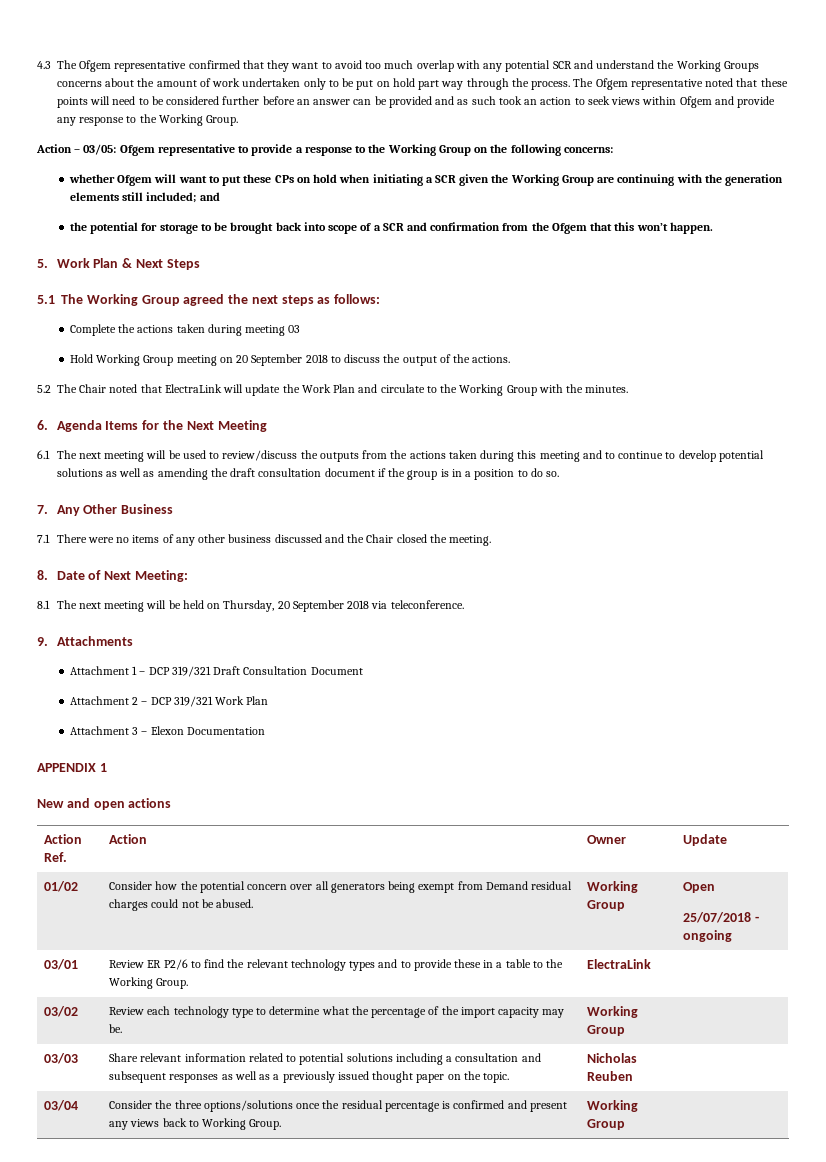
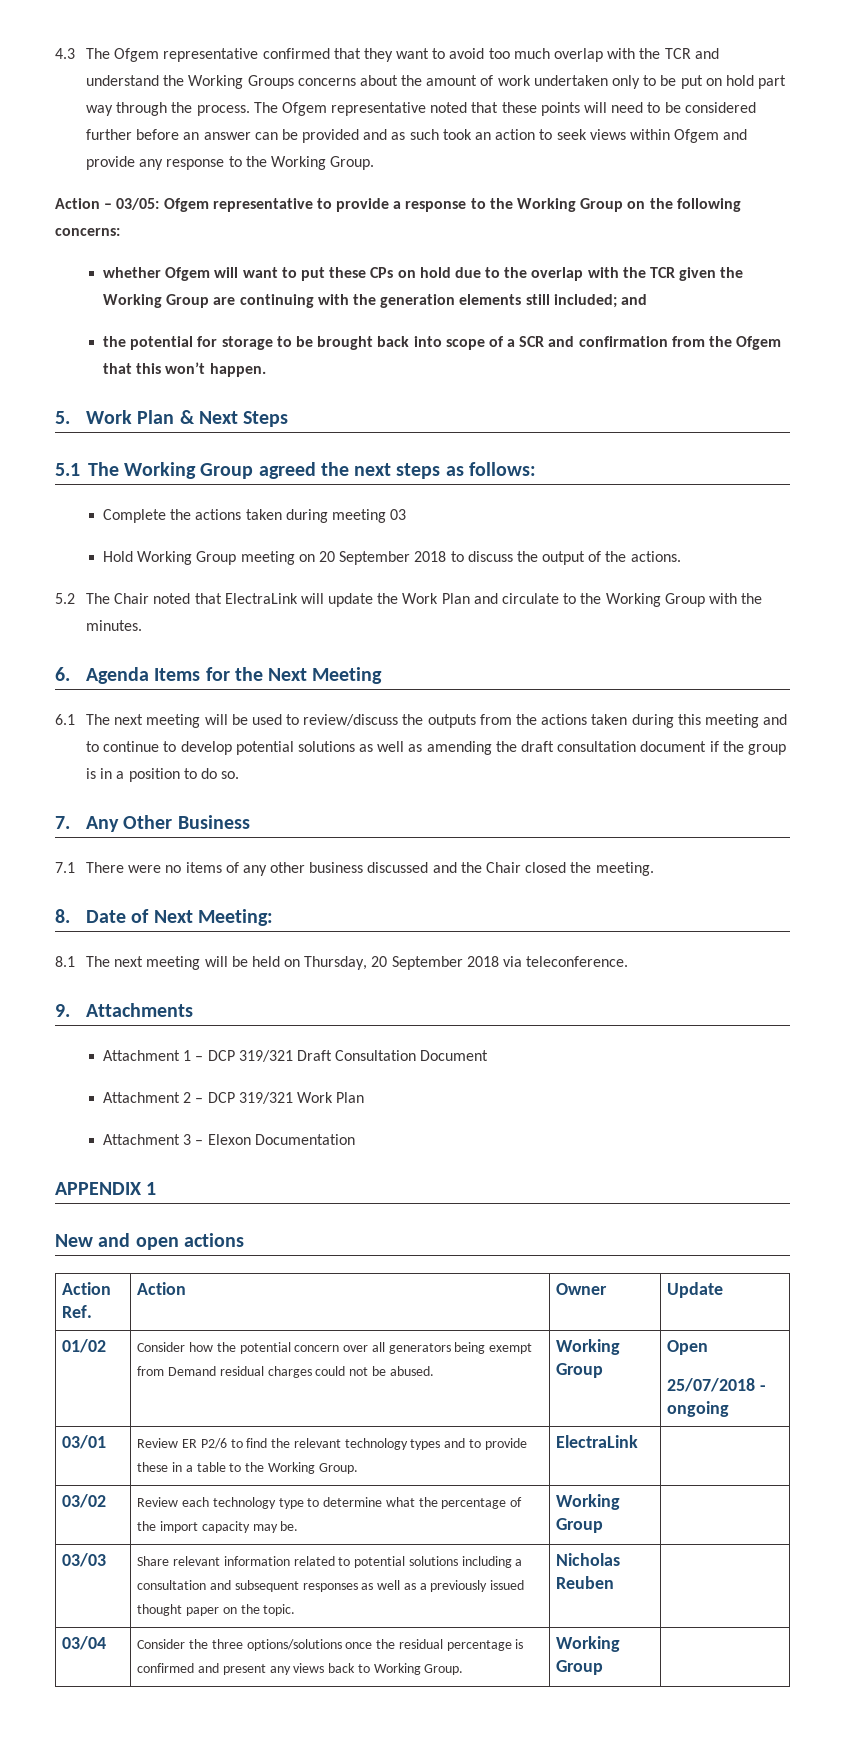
[483,60,572,72] any potential SCR -> [639,48,691,59] the TCR
[339,174,456,186] when initiating a SCR -> [454,267,675,281] due to the overlap with the TCR

